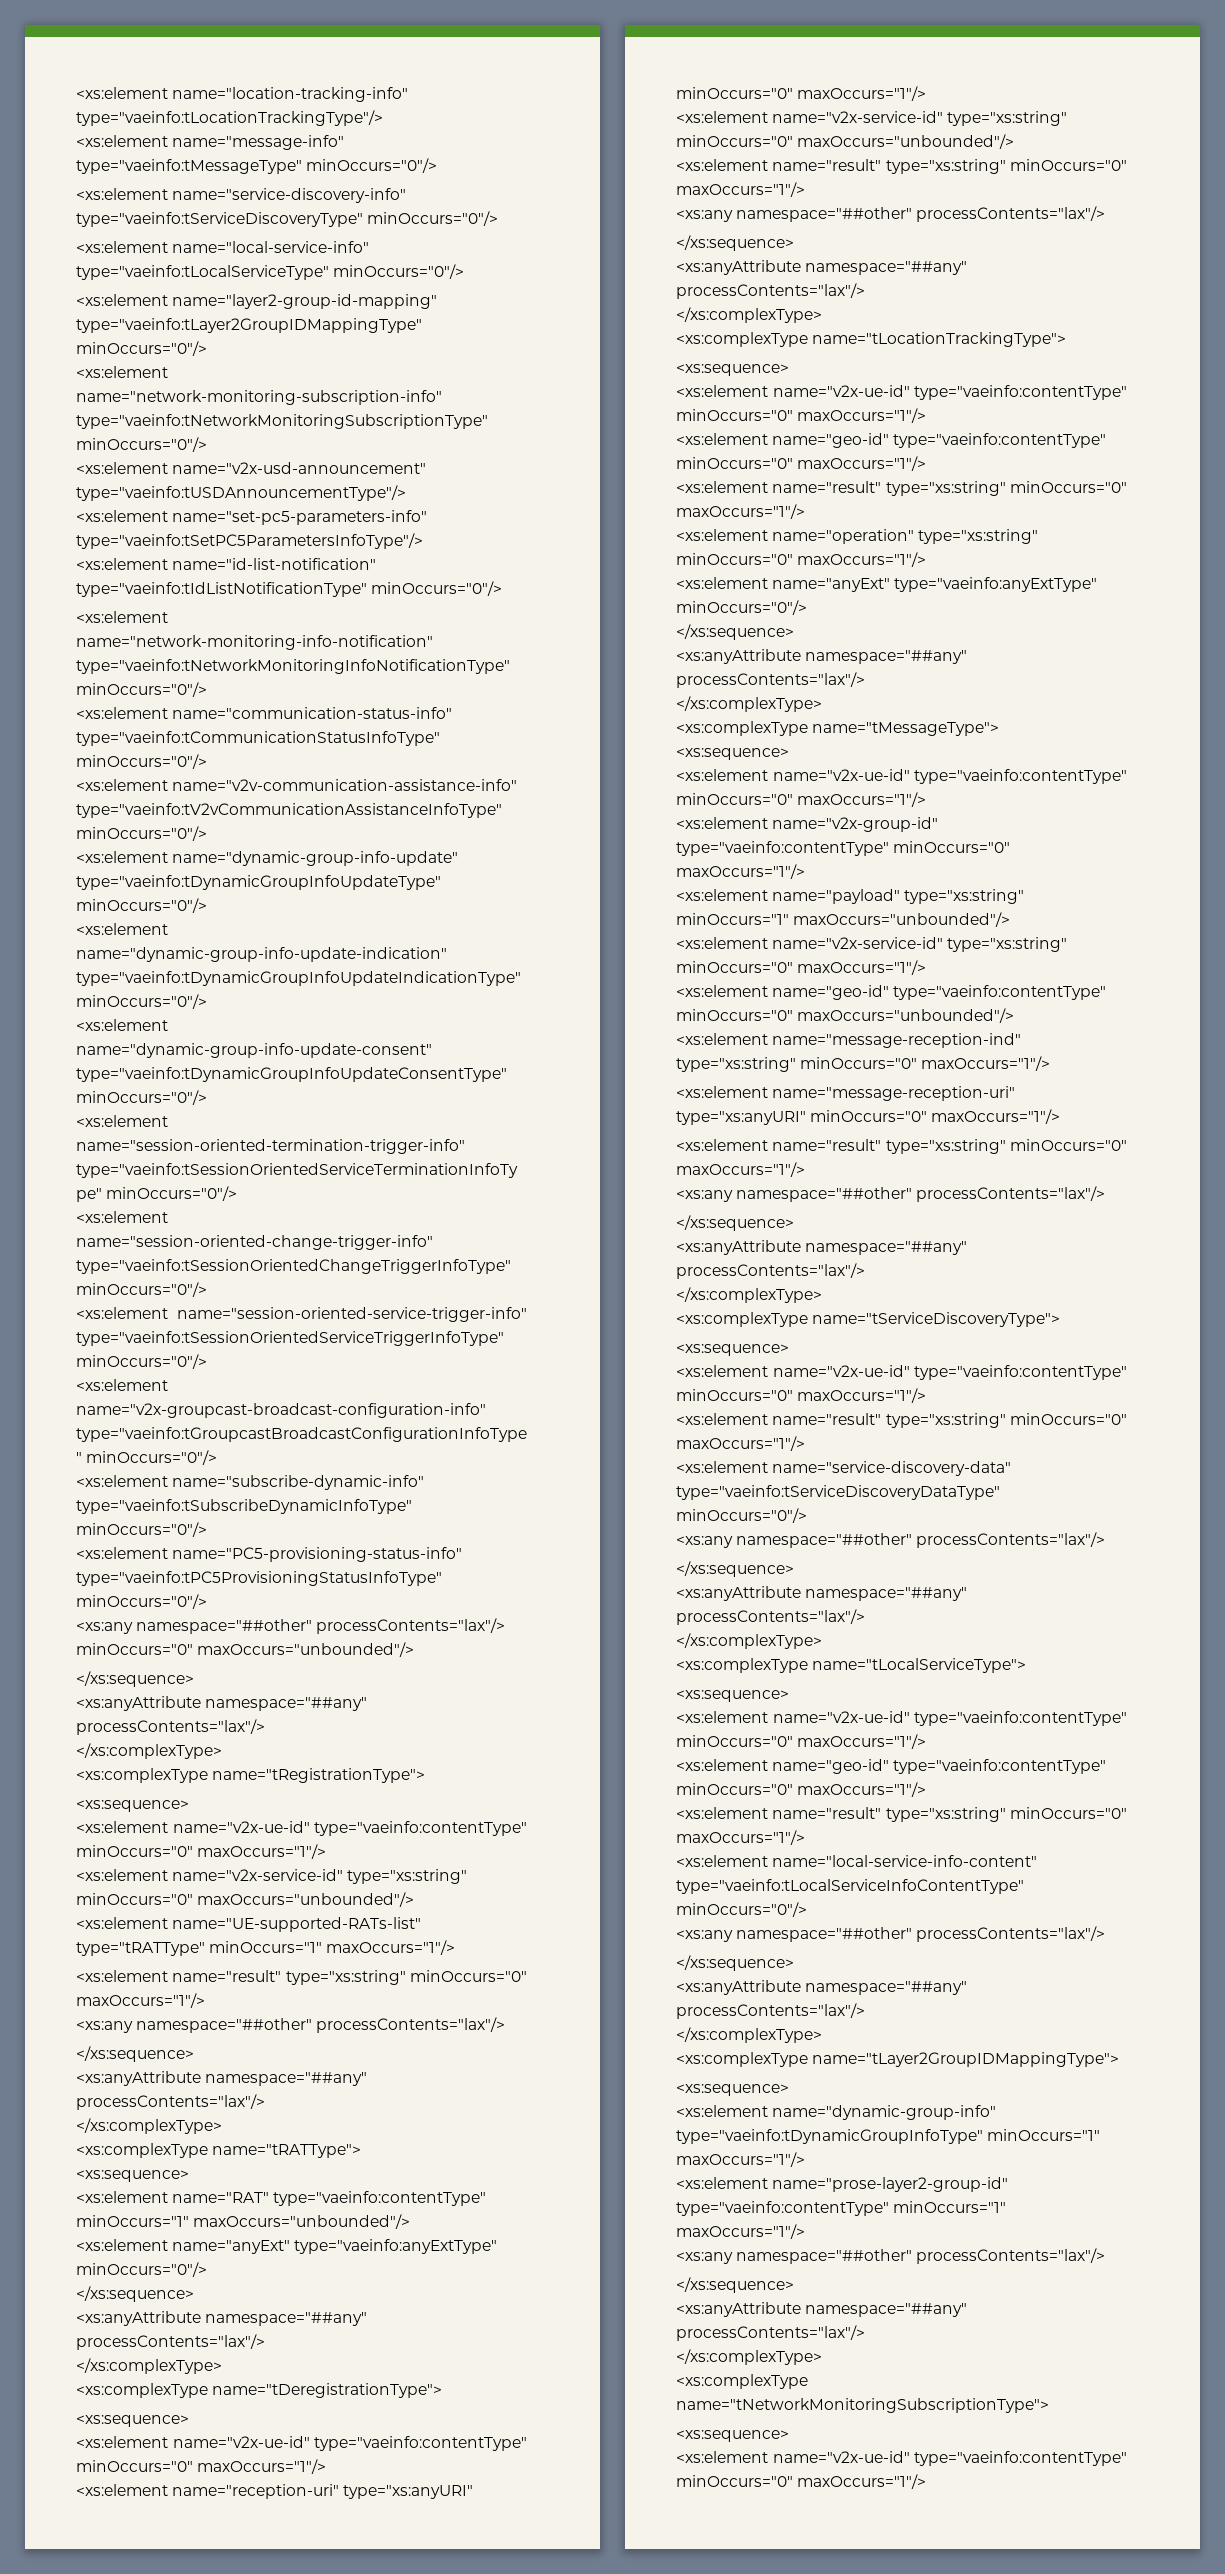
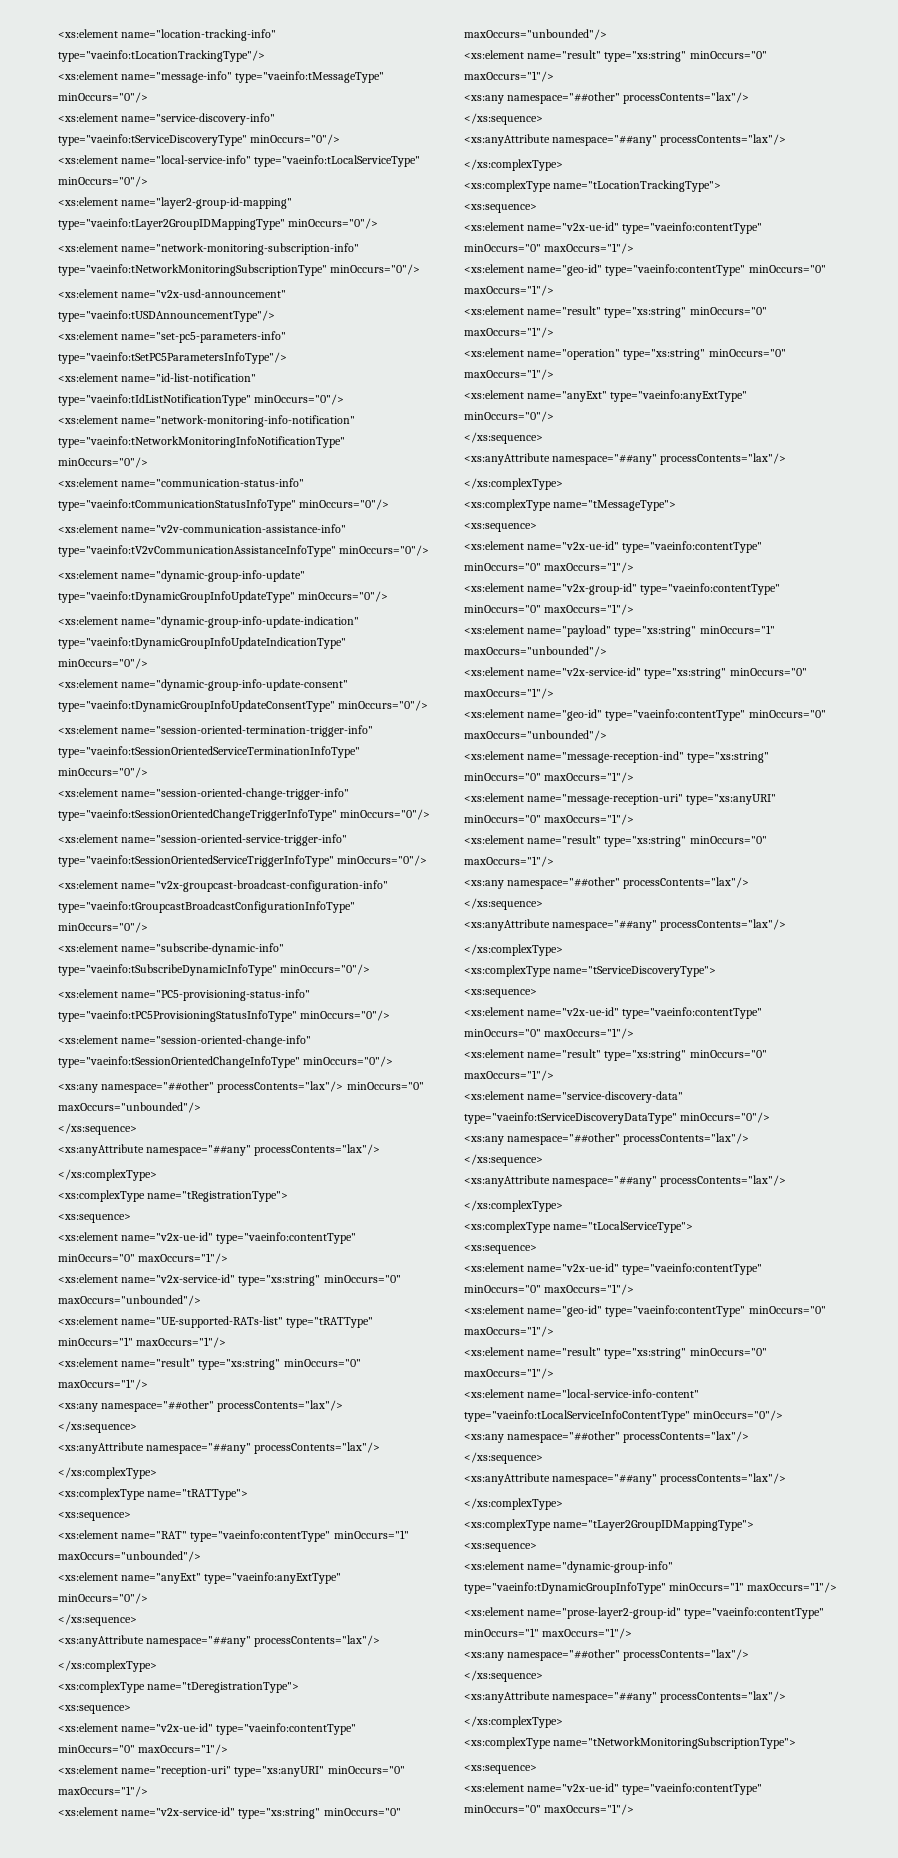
(207, 1601) none -> [58,1035,312,1047] [58,1056,394,1068] // <xs:element name="session-oriented-change-info" type="vaeinfo:tSessionOrientedChangeInfoType" minOccurs="0"/>

